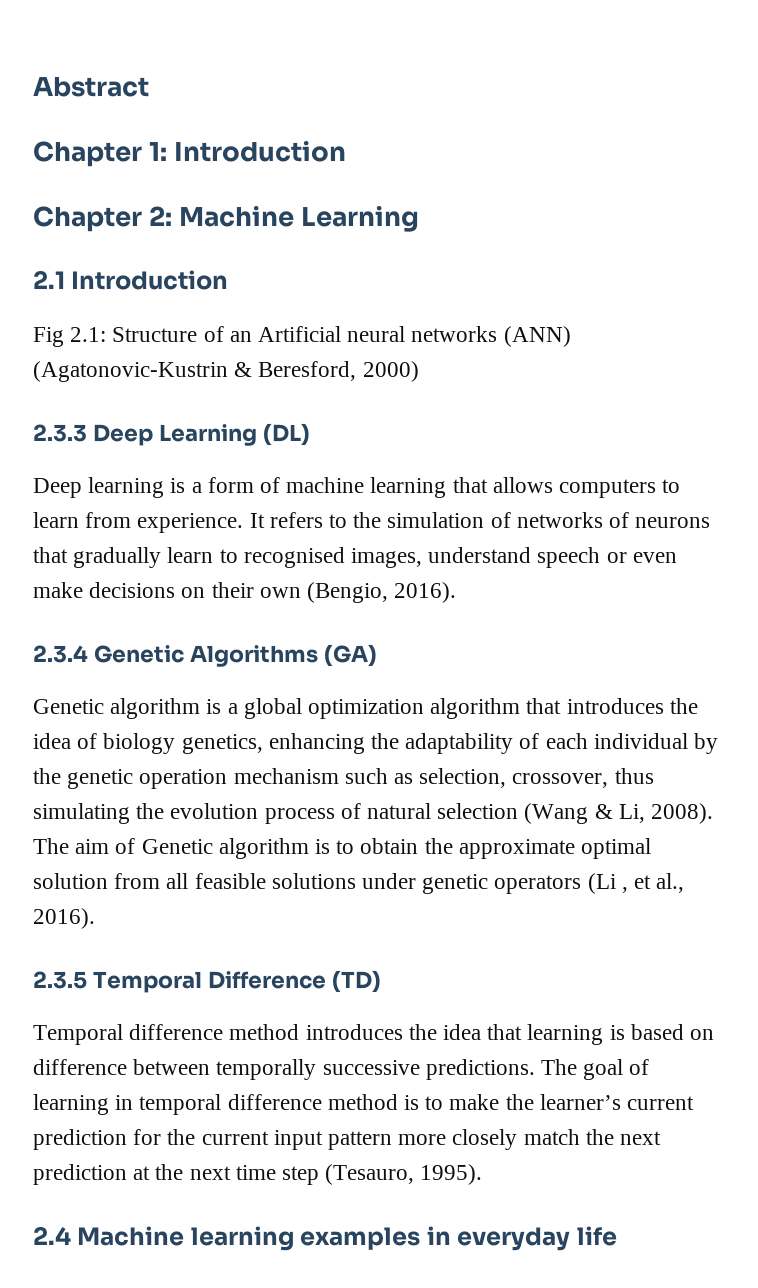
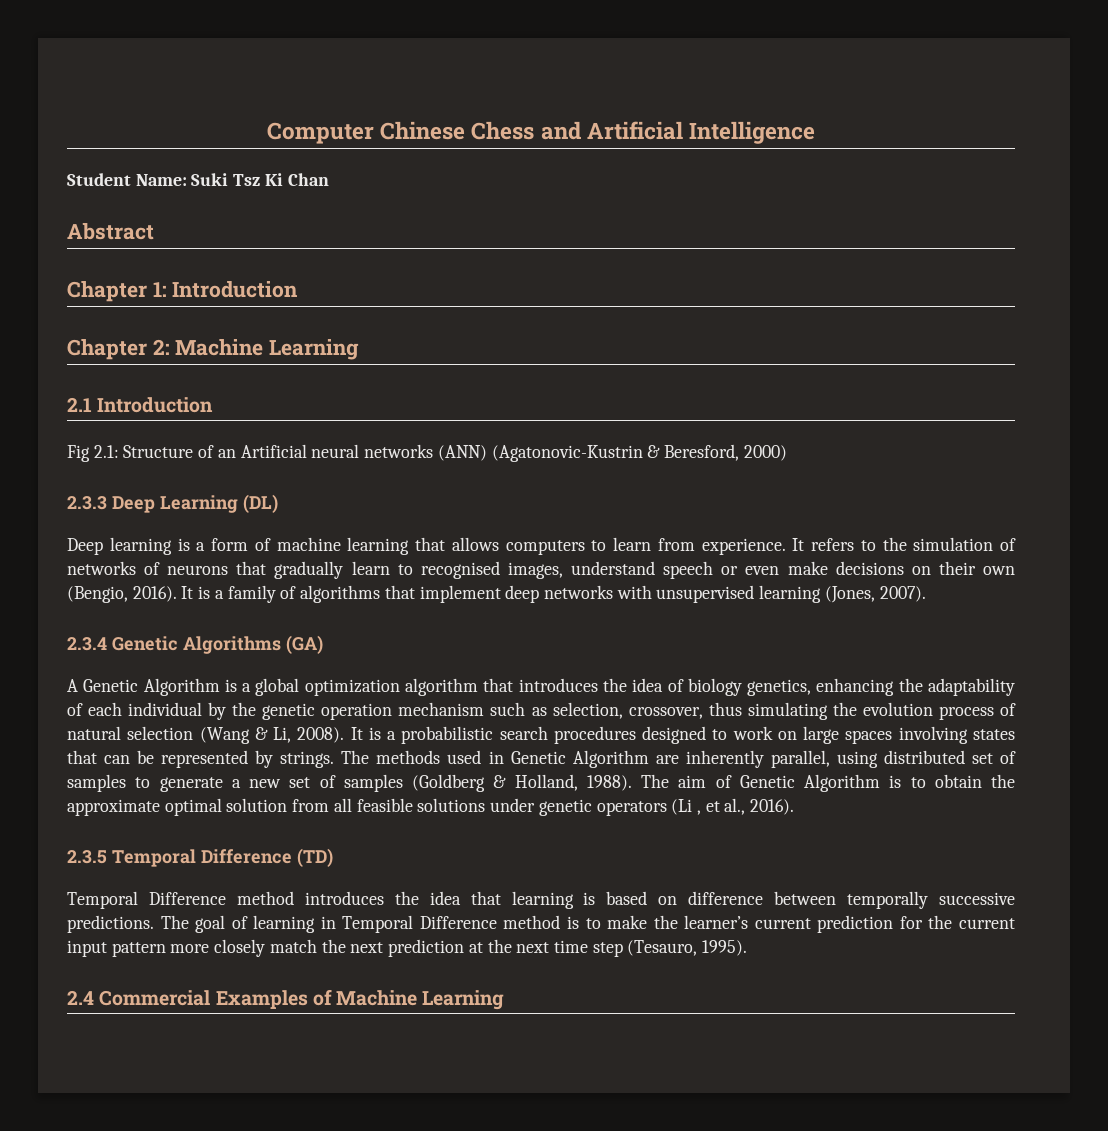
(33, 87) none -> [267,121,815,144] [67,173,329,186] Computer Chinese Chess and Artificial Intelligence // Student Name: Suki Tsz Ki Chan //
(457, 592) none -> [181,585,926,603] It is a family of algorithms that implement deep networks with unsupervised learning (Jones, 2007).
[33,698,201,719] Genetic algorithm -> [67,678,220,696] A Genetic Algorithm
(714, 813) none -> [350,726,1016,744] [67,750,1016,768] [67,774,632,792] It is a probabilistic search procedures designed to work on large spaces involving states that can be represented by strings. The methods used in Genetic Algorithm are inherently parallel, using distributed set of samples to generate a new set of samples (Goldberg & Holland, 1988).
[218,838,309,859] algorithm -> [804,774,880,792] Algorithm
[129,1024,224,1040] difference -> [148,892,226,905] Difference
[139,1094,322,1115] temporal difference -> [342,915,497,933] Temporal Difference
[77,1226,617,1251] Machine learning examples in everyday life -> [99,989,505,1010] Commercial Examples of Machine Learning

